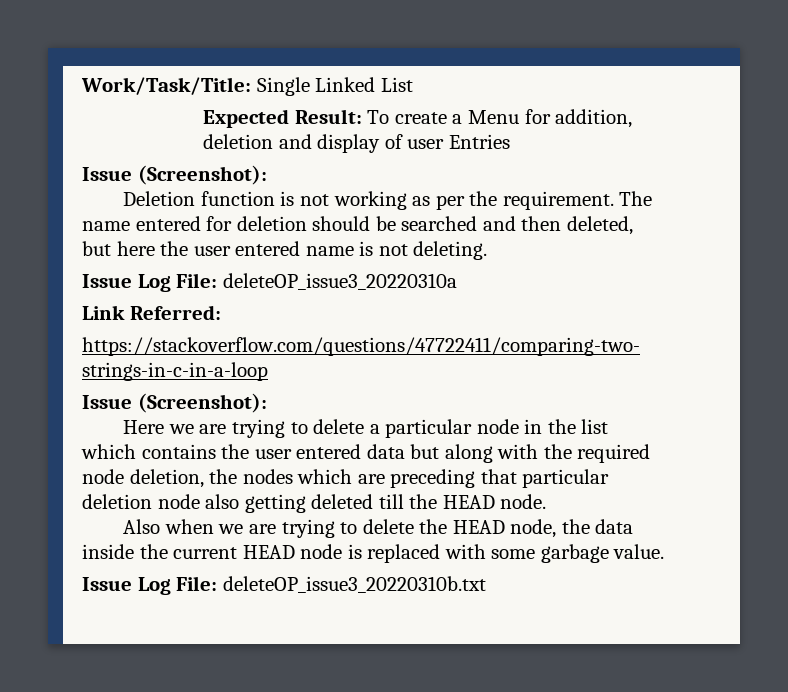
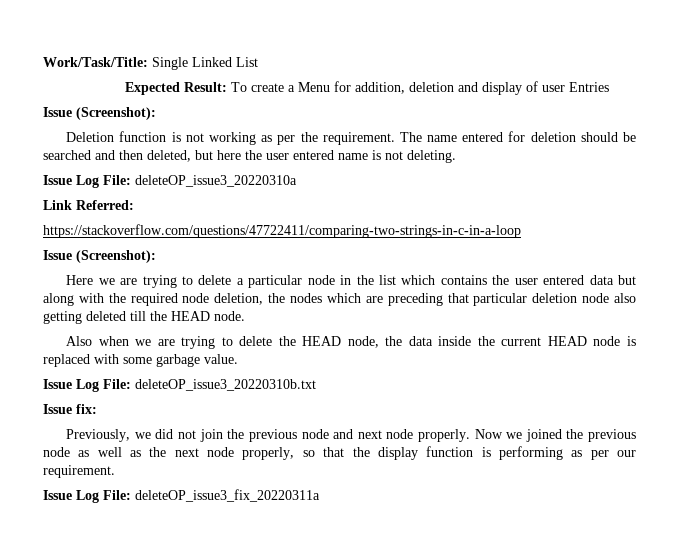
(486, 584) none -> [43,404,97,414] [66,429,637,442] [43,446,637,460] [43,465,115,478] [43,489,320,503] // Issue fix: // Previously, we did not join the previous node and next node properly. Now we joined the previous node as well as the next node properly, so that the display function is performing as per our requirement. // Issue Log File: deleteOP_issue3_fix_20220311a

